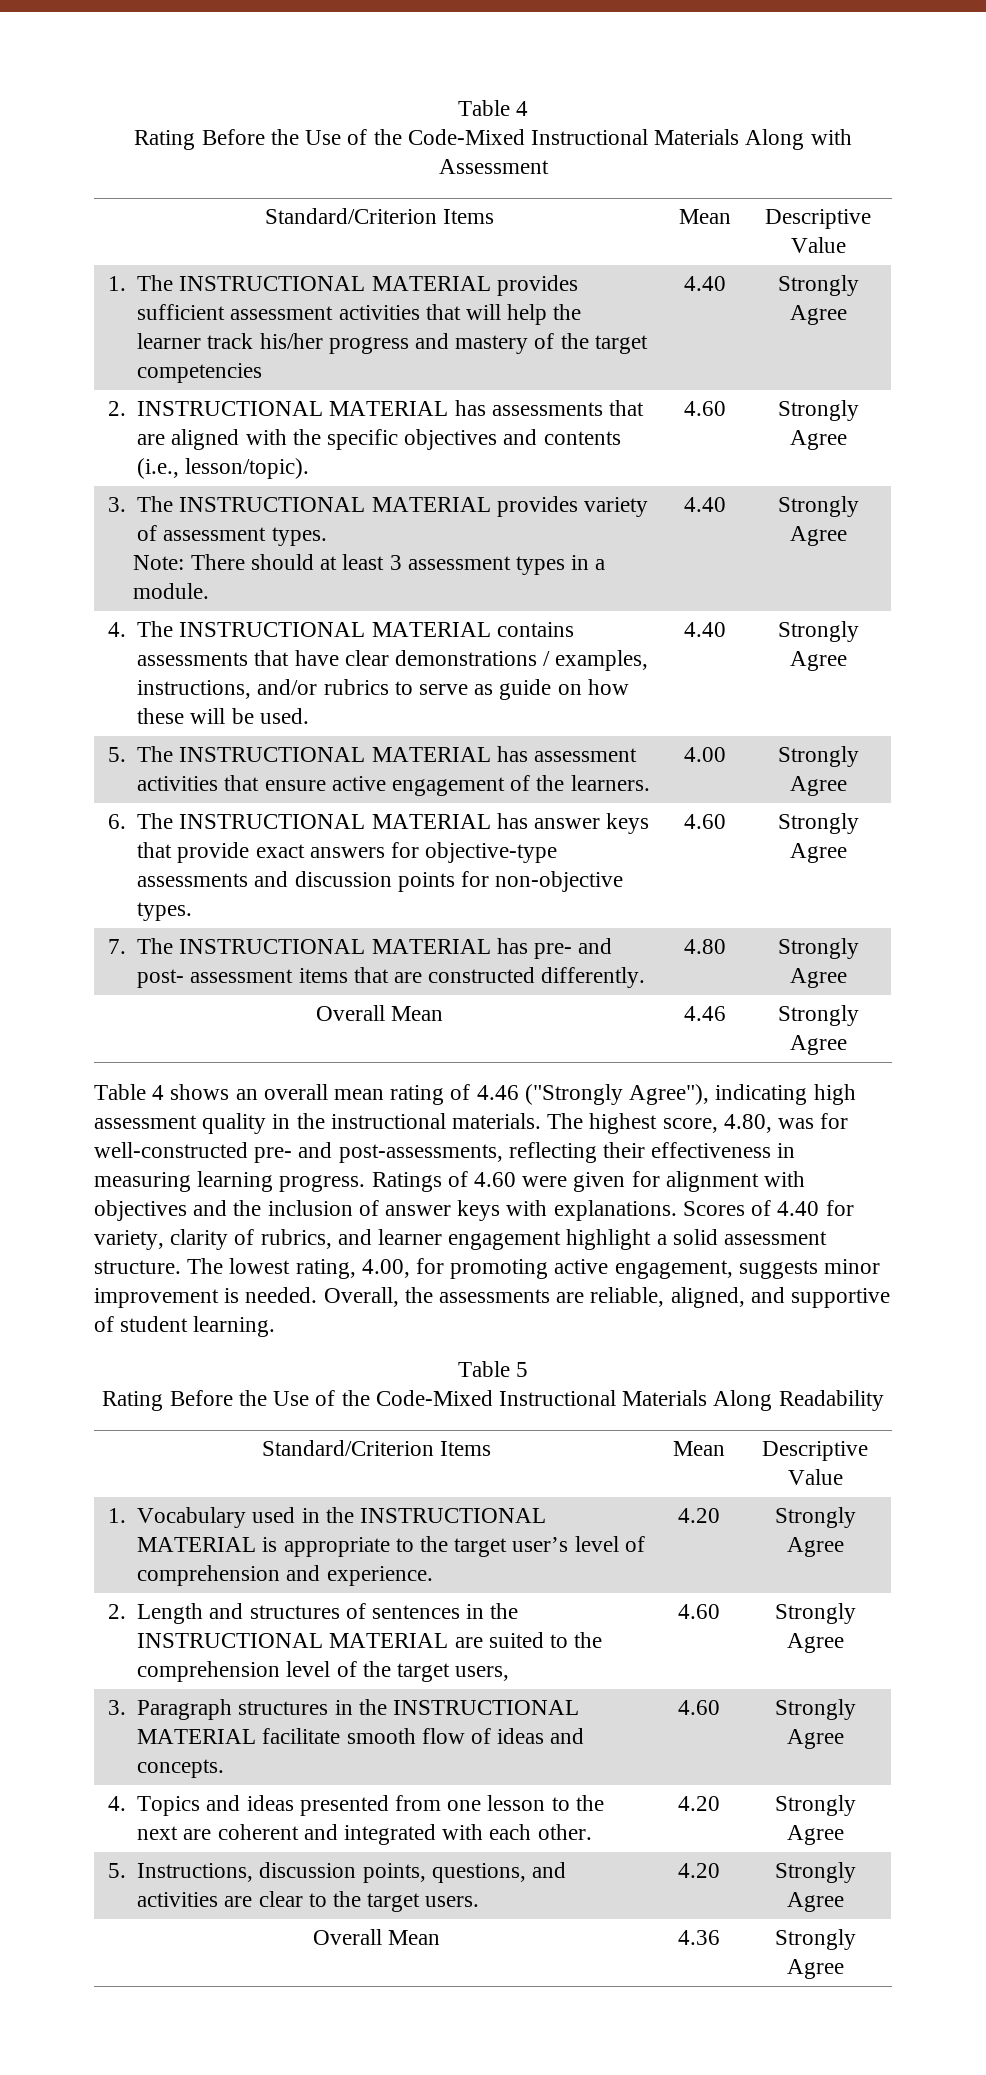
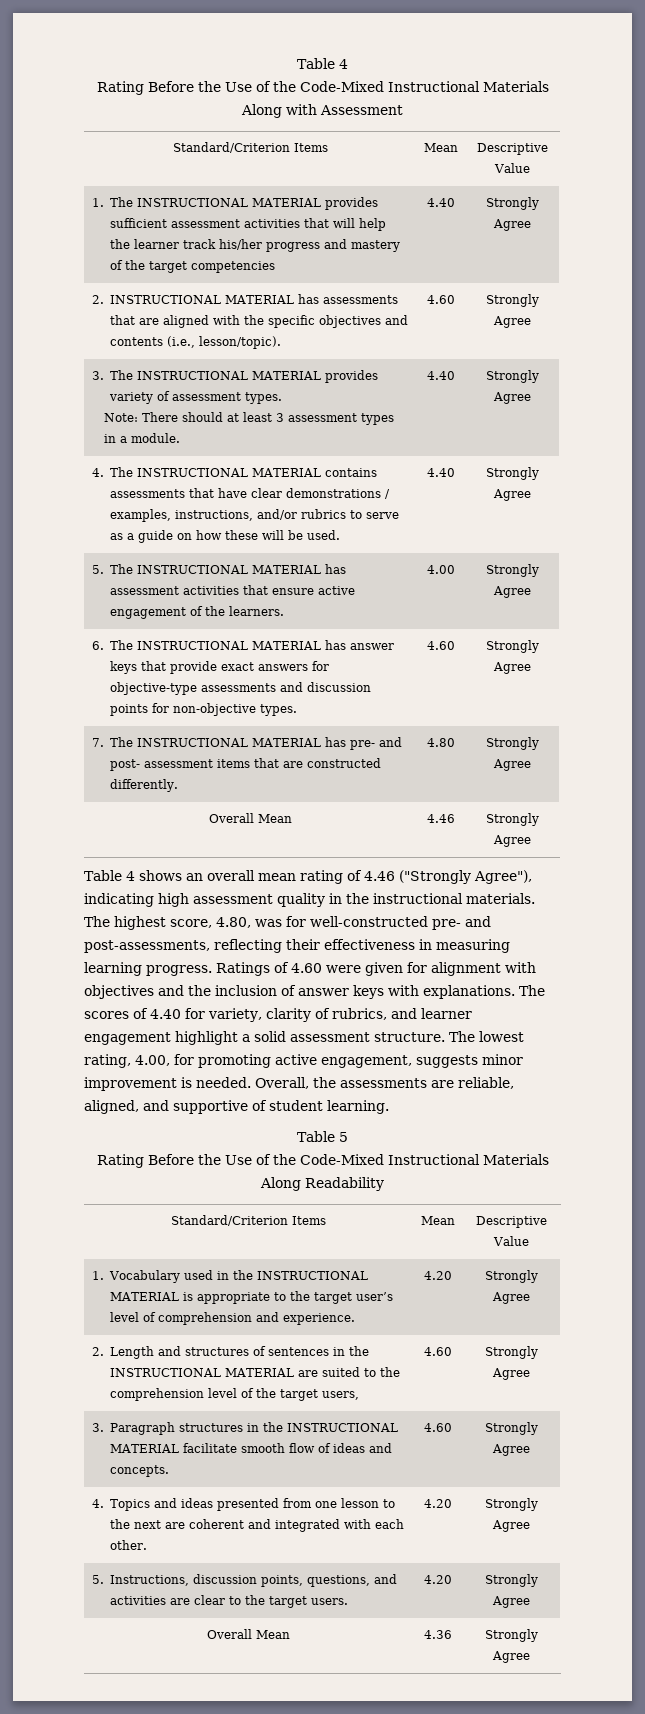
(494, 689) none -> [126,533,134,540] a
[682,1201,745,1216] Scores -> [519,985,545,996] [84,1011,129,1019] The scores

